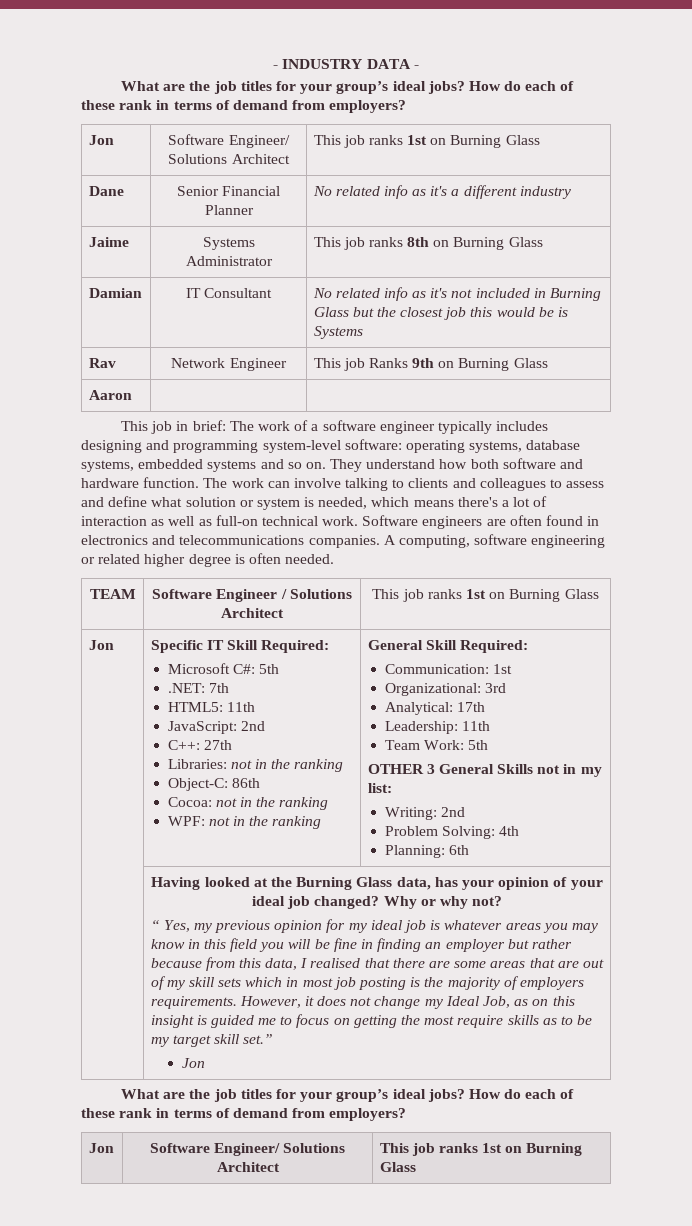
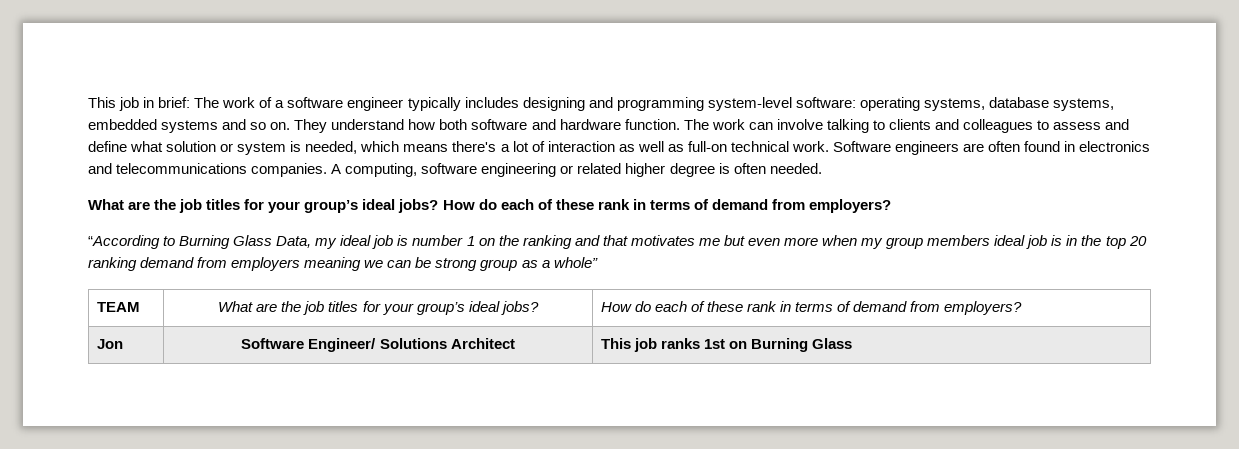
[273,59,419,69] [121,81,575,94] [81,100,407,113] [88,135,114,145] [168,134,290,148] [168,154,290,164] [313,135,540,148] [88,186,124,196] [176,186,281,196] [204,205,254,215] [312,185,571,199] [88,237,129,247] [202,237,255,250] [185,256,273,266] [313,237,543,250] [88,288,142,298] [185,288,273,298] [312,287,602,301] [313,307,569,320] [313,326,363,339] [88,358,116,368] [171,358,287,371] [313,358,548,371] [88,390,132,400] - INDUSTRY DATA - // What are the job titles for your group’s ideal jobs? How do each of these rank in terms of demand from employers? // Jon | Software Engineer/ Solutions Architect | This job ranks 1st on Burning Glass // Dane | Senior Financial Planner | No related info as it's a different industry // Jaime | Systems Administrator | This job ranks 8th on Burning Glass // Damian | IT Consultant | No related info as it's not included in Burning Glass but the closest job this would be is Systems // Rav | Network Engineer | This job Ranks 9th on Burning Glass // Aaron | | // -> (88, 102) none
[89,589,136,599] [152,589,352,602] [220,608,284,618] [372,589,599,602] [88,640,114,650] [150,640,330,653] [167,663,279,674] [167,683,229,693] [167,702,255,712] [167,721,265,734] [167,740,232,750] [167,759,344,772] [167,778,260,791] [167,797,329,810] [167,816,322,829] [367,640,528,653] [384,664,512,674] [384,683,506,696] [384,702,485,715] [384,721,490,734] [384,740,488,750] [367,764,602,777] [367,783,392,793] [384,807,465,820] [384,826,519,839] [384,845,469,858] [151,877,603,890] [251,896,503,909] [150,919,598,933] [150,938,572,952] [150,957,604,971] [150,976,584,990] [150,996,575,1009] [150,1014,593,1028] [150,1034,274,1047] [181,1058,205,1068] // TEAM | Software Engineer / Solutions Architect | This job ranks 1st on Burning Glass // Jon | Specific IT Skill Required: // Microsoft C#: 5th // .NET: 7th // HTML5: 11th // JavaScript: 2nd // C++: 27th // Libraries: not in the ranking // Object-C: 86th // Cocoa: not in the ranking // WPF: not in the ranking | General Skill Required: // Communication: 1st // Organizational: 3rd // Analytical: 17th // Leadership: 11th // Team Work: 5th // OTHER 3 General Skills not in my list: // Writing: 2nd // Problem Solving: 4th // Planning: 6th // | Having looked at the Burning Glass data, has your opinion of your ideal job changed? Why or why not? // “ Yes, my previous opinion for my ideal job is whatever areas you may know in this field you will be fine in finding an employer but rather because from this data, I realised that there are some areas that are out of my skill sets which in most job posting is the majority of employers requirements. However, it does not change my Ideal Job, as on this insight is guided me to focus on getting the most require skills as to be my target skill set.” // Jon -> (822, 168) none
(407, 1114) none -> [88,235,1147,249] [88,257,598,271] [96,302,140,312] [218,301,539,315] [600,301,1023,315] // “According to Burning Glass Data, my ideal job is number 1 on the ranking and that motivates me but even more when my group members ideal job is in the top 20 ranking demand from employers meaning we can be strong group as a whole” // TEAM | What are the job titles for your group’s ideal jobs? | How do each of these rank in terms of demand from employers?

